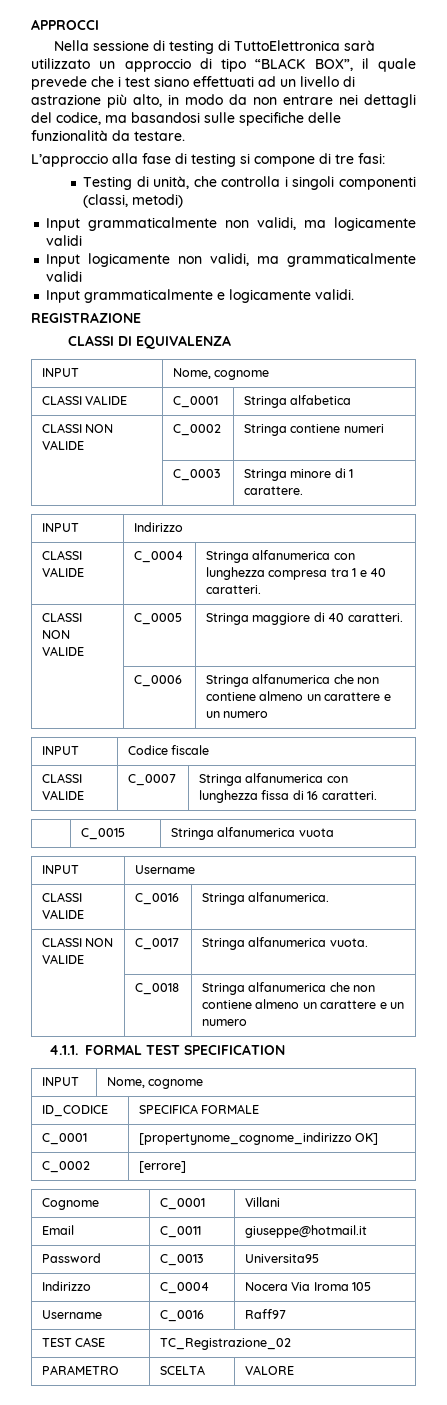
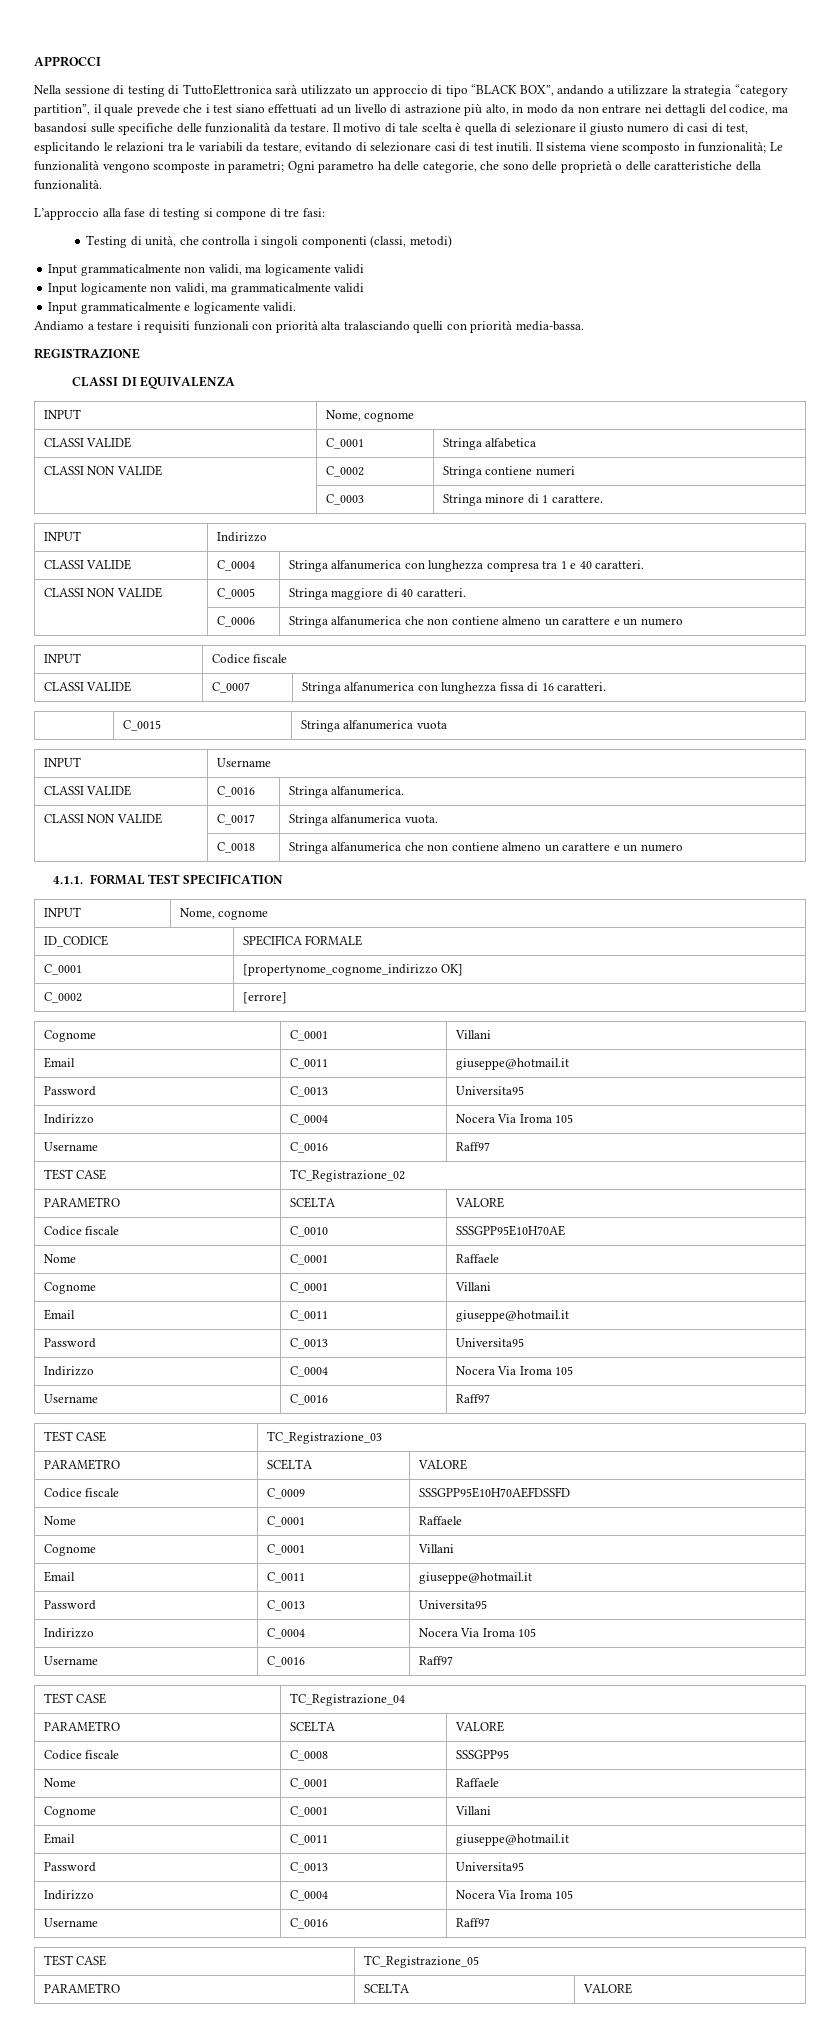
(353, 65) none -> [557,84,788,97] [34,104,90,116] andando a utilizzare la strategia “category partition”,
(185, 136) none -> [332,122,749,135] [34,141,783,154] [34,160,761,173] [34,179,102,190] Il motivo di tale scelta è quella di selezionare il giusto numero di casi di test, esplicitando le relazioni tra le variabili da testare, evitando di selezionare casi di test inutili. Il sistema viene scomposto in funzionalità; Le funzionalità vengono scomposte in parametri; Ogni parametro ha delle categorie, che sono delle proprietà o delle caratteristiche della funzionalità.
(355, 294) none -> [34,320,584,333] // Andiamo a testare i requisiti funzionali con priorità alta tralasciando quelli con priorità media-bassa.
(295, 1370) none -> [43,1226,120,1236] [289,1226,328,1237] [455,1225,565,1236] [43,1254,76,1263] [289,1254,328,1265] [455,1254,499,1263] [43,1282,96,1294] [289,1282,328,1293] [454,1282,491,1291] [43,1309,75,1320] [289,1310,328,1321] [455,1310,569,1322] [43,1338,96,1348] [289,1338,328,1349] [455,1338,524,1347] [43,1366,94,1376] [289,1366,328,1377] [455,1366,574,1375] [43,1394,98,1403] [289,1394,328,1405] [455,1394,490,1403] [43,1431,107,1442] [266,1431,382,1444] [43,1459,120,1470] [266,1459,312,1470] [417,1459,467,1470] [43,1488,120,1498] [266,1488,305,1499] [418,1487,570,1498] [43,1516,76,1525] [266,1516,305,1527] [418,1516,462,1525] [43,1544,96,1556] [266,1544,305,1555] [417,1544,454,1553] [43,1571,75,1582] [266,1572,305,1583] [418,1572,532,1584] [43,1600,96,1610] [266,1600,305,1611] [418,1600,487,1609] [43,1628,94,1638] [266,1628,305,1639] [418,1628,537,1637] [43,1656,98,1665] [266,1656,305,1667] [418,1656,453,1665] [43,1693,107,1704] [289,1693,405,1706] [43,1721,120,1732] [289,1721,335,1732] [454,1721,504,1732] [43,1750,120,1760] [289,1750,328,1761] [455,1750,509,1759] [43,1778,76,1787] [289,1778,328,1789] [455,1778,499,1787] [43,1806,96,1818] [289,1806,328,1817] [454,1806,491,1815] [43,1833,75,1844] [289,1834,328,1845] [455,1834,569,1846] [43,1862,96,1872] [289,1862,328,1873] [455,1862,524,1871] [43,1890,94,1900] [289,1890,328,1901] [455,1890,574,1899] [43,1918,98,1927] [289,1918,328,1929] [455,1918,490,1927] [43,1955,107,1966] [363,1955,479,1968] [43,1983,120,1994] [363,1983,409,1994] [582,1983,632,1994] // Codice fiscale | C_0010 | SSSGPP95E10H70AE // Nome | C_0001 | Raffaele // Cognome | C_0001 | Villani // Email | C_0011 | giuseppe@hotmail.it // Password | C_0013 | Universita95 // Indirizzo | C_0004 | Nocera Via Iroma 105 // Username | C_0016 | Raff97 // TEST CASE | TC_Registrazione_03 // PARAMETRO | SCELTA | VALORE // Codice fiscale | C_0009 | SSSGPP95E10H70AEFDSSFD // Nome | C_0001 | Raffaele // Cognome | C_0001 | Villani // Email | C_0011 | giuseppe@hotmail.it // Password | C_0013 | Universita95 // Indirizzo | C_0004 | Nocera Via Iroma 105 // Username | C_0016 | Raff97 // TEST CASE | TC_Registrazione_04 // PARAMETRO | SCELTA | VALORE // Codice fiscale | C_0008 | SSSGPP95 // Nome | C_0001 | Raffaele // Cognome | C_0001 | Villani // Email | C_0011 | giuseppe@hotmail.it // Password | C_0013 | Universita95 // Indirizzo | C_0004 | Nocera Via Iroma 105 // Username | C_0016 | Raff97 // TEST CASE | TC_Registrazione_05 // PARAMETRO | SCELTA | VALORE

